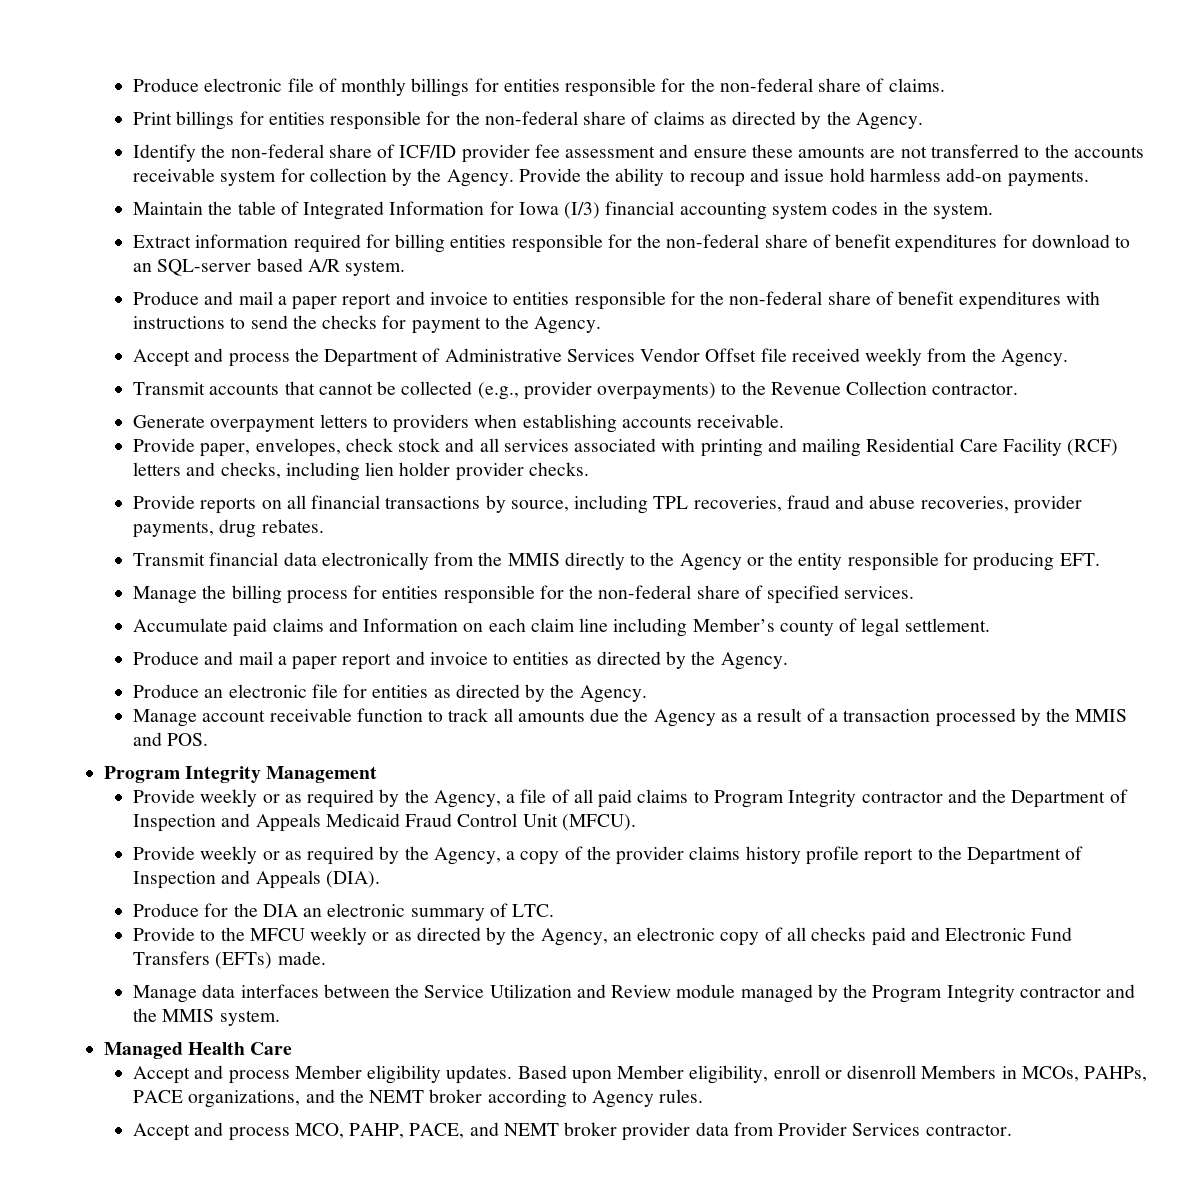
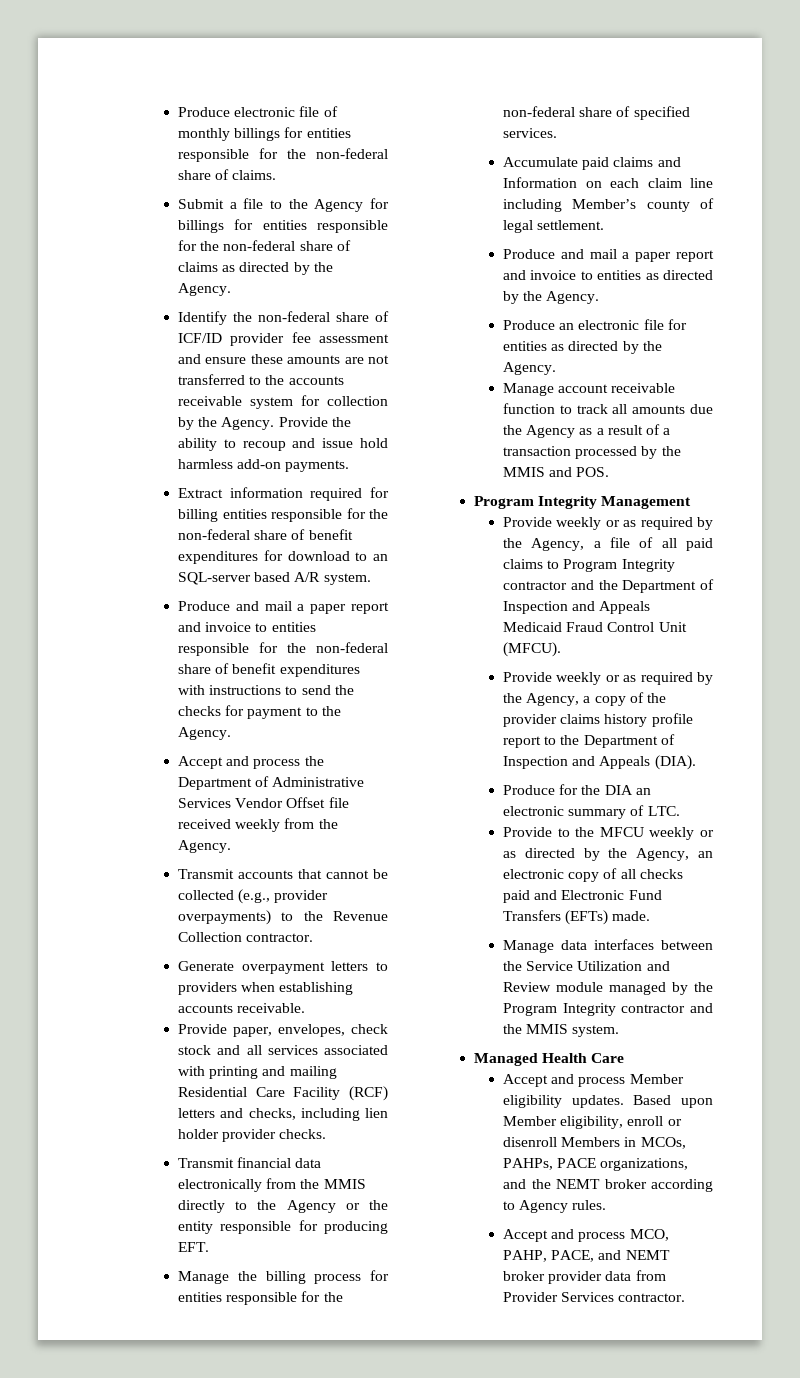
[132,112,172,125] Print -> [178,198,389,212] Submit a file to the Agency for
[132,201,993,220] // Maintain the table of Integrated Information for Iowa (I/3) financial accounting system codes in the system. -> (350, 466) none
[132,495,1082,514] [132,519,324,538] // Provide reports on all financial transactions by source, including TPL recoveries, fraud and abuse recoveries, provider payments, drug rebates. -> (327, 1134) none

